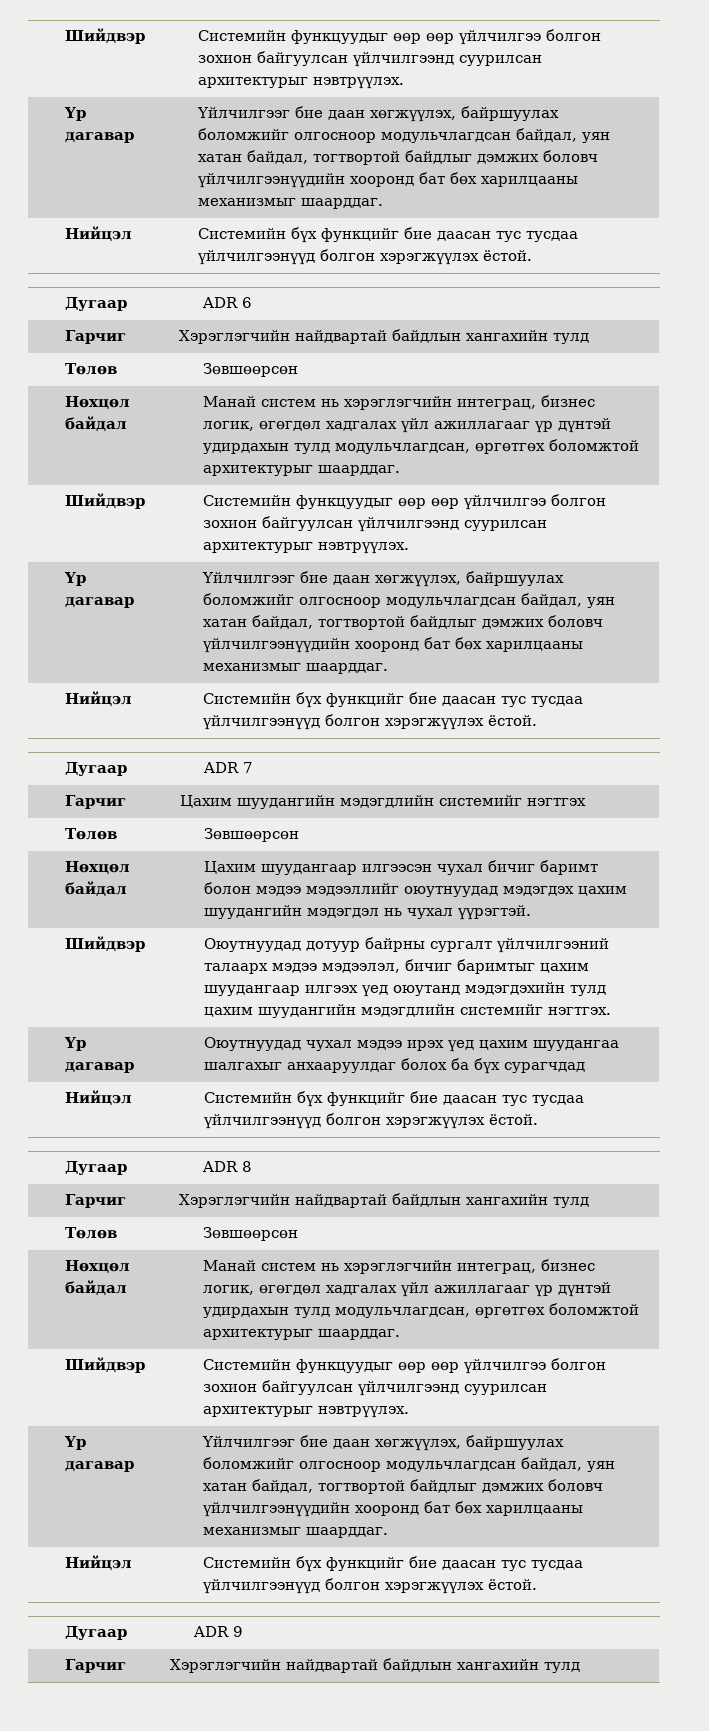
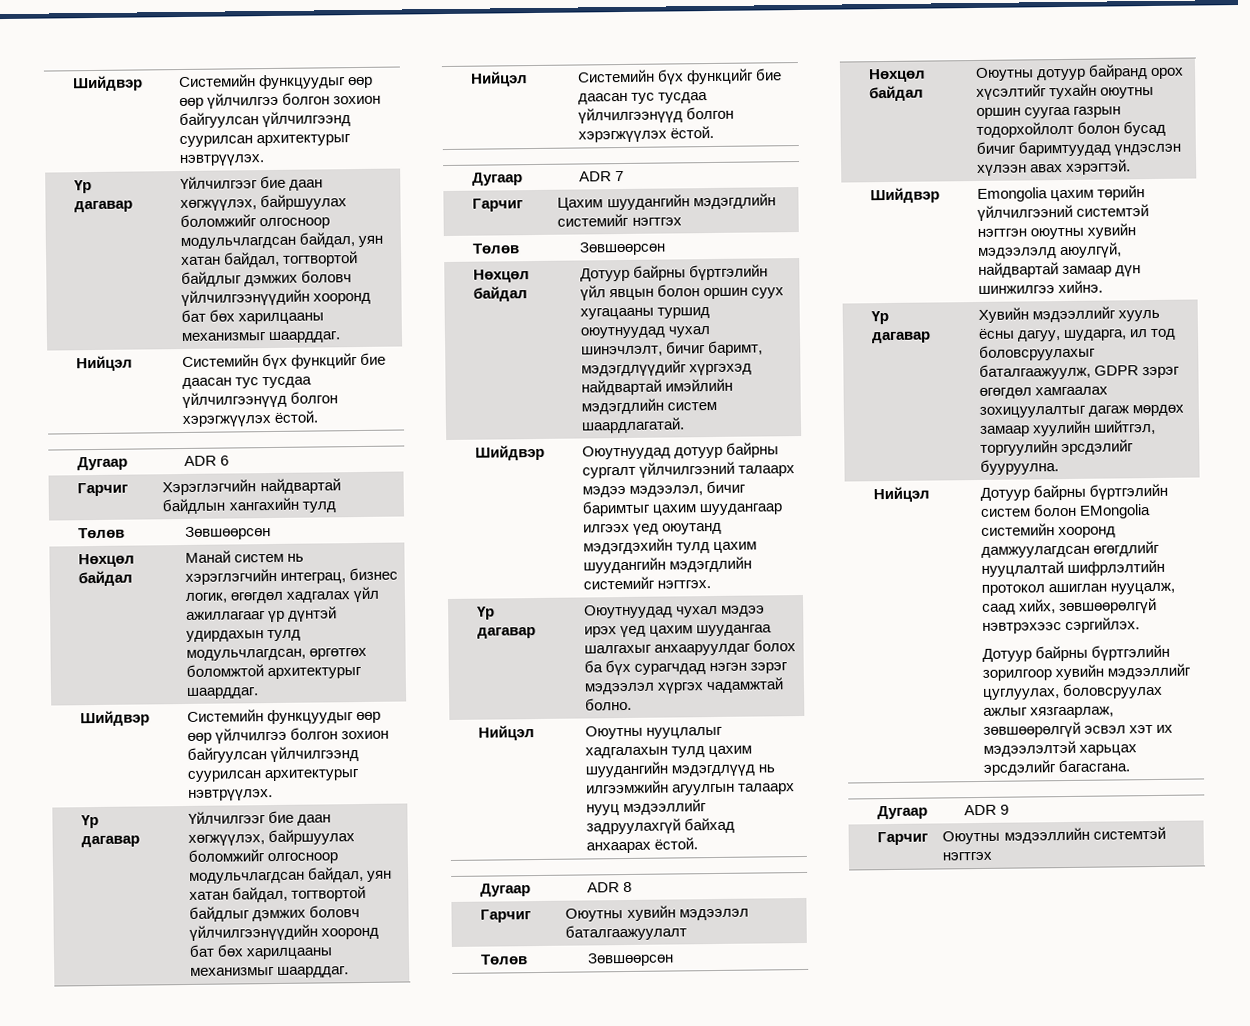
[203,860,598,875] [203,882,627,897] [203,905,531,920] Цахим шуудангаар илгээсэн чухал бичиг баримт болон мэдээ мэдээллийг оюутнуудад мэдэгдэх цахим шуудангийн мэдэгдэл нь чухал үүрэгтэй. -> [579,264,768,282] [579,284,784,301] [579,307,710,320] [579,326,711,339] [580,340,763,357] [580,360,752,377] [580,378,733,396] [580,398,717,415] [580,417,685,434] Дотуур байрны бүртгэлийн үйл явцын болон оршин суух хугацааны туршид оюутнуудад чухал шинэчлэлт, бичиг баримт, мэдэгдлүүдийг хүргэхэд найдвартай имэйлийн мэдэгдлийн систем шаардлагатай.
[64,1090,132,1106] [203,1091,584,1107] [202,1113,485,1129] // Нийцэл | Системийн бүх функцийг бие даасан тус тусдаа үйлчилгээнүүд болгон хэрэгжүүлэх -> [708,662,788,674] [583,677,784,695] [584,697,632,711] [477,725,535,741] [584,725,723,740] [584,745,752,759] [584,761,775,778] [585,780,795,796] [585,799,707,816] [585,817,735,835] [585,841,651,854] нэгэн зэрэг мэдээлэл хүргэх чадамжтай болно. // Нийцэл | Оюутны нууцлалыг хадгалахын тулд цахим шуудангийн мэдэгдлүүд нь илгээмжийн агуулгын талаарх нууц мэдээллийг задруулахгүй байхад анхаарах
[178,1193,589,1208] [64,1227,117,1239] [202,1227,298,1241] [64,1260,130,1274] [64,1280,127,1296] [202,1259,595,1274] [202,1282,611,1297] [202,1303,639,1318] [202,1329,400,1340] [64,1357,145,1373] [202,1358,606,1374] [202,1380,547,1396] [202,1406,409,1418] [63,1436,86,1450] [64,1461,134,1472] [201,1435,564,1451] [202,1457,615,1472] [202,1479,603,1494] [201,1501,583,1517] [202,1527,388,1538] [64,1555,132,1571] [202,1556,583,1572] [201,1578,537,1594] Хэрэглэгчийн найдвартай байдлын хангахийн тулд // Төлөв | Зөвшөөрсөн // Нөхцөл байдал | Манай систем нь хэрэглэгчийн интеграц, бизнес логик, өгөгдөл хадгалах үйл ажиллагааг үр дүнтэй удирдахын тулд модульчлагдсан, өргөтгөх боломжтой архитектурыг шаарддаг. // Шийдвэр | Системийн функцуудыг өөр өөр үйлчилгээ болгон зохион байгуулсан үйлчилгээнд суурилсан архитектурыг нэвтрүүлэх. // Үр дагавар | Үйлчилгээг бие даан хөгжүүлэх, байршуулах боломжийг олгосноор модульчлагдсан байдал, уян хатан байдал, тогтвортой байдлыг дэмжих боловч үйлчилгээнүүдийн хооронд бат бөх харилцааны механизмыг шаарддаг. // Нийцэл | Системийн бүх функцийг бие даасан тус тусдаа үйлчилгээнүүд болгон хэрэгжүүлэх ёстой. -> [565,905,749,922] [565,924,688,941] [480,954,528,965] [586,952,674,967] [867,68,926,83] [868,85,924,102] [974,64,1184,82] [975,83,1154,100] [975,106,1121,119] [975,120,1166,138] [975,140,1181,157] [976,159,1131,176] [869,187,940,204] [976,185,1145,202] [976,204,1149,221] [976,223,1136,240] [977,242,1122,259] [977,262,1141,278] [977,280,1103,294] [870,310,889,325] [870,331,931,344] [977,306,1160,323] [977,328,1176,342] [978,344,1096,361] [978,363,1180,380] [978,386,1108,399] [978,404,1184,418] [979,419,1156,437] [979,439,1134,456] [979,459,1059,475] [872,486,930,503] [979,483,1168,501] [979,503,1151,519] [980,523,1116,539] [980,540,1160,558] [980,559,1165,577] [980,582,1175,596] [981,597,1157,615] [981,617,1140,634] [981,644,1170,662] [981,663,1191,681] [982,682,1163,700] [982,706,1114,719] [982,721,1173,738] [982,740,1137,757] [982,759,1130,776] Оюутны хувийн мэдээлэл баталгаажуулалт // Төлөв | Зөвшөөрсөн // Нөхцөл байдал | Оюутны дотуур байранд орох хүсэлтийг тухайн оюутны оршин суугаа газрын тодорхойлолт болон бусад бичиг баримтуудад үндэслэн хүлээн авах хэрэгтэй. // Шийдвэр | Emongolia цахим төрийн үйлчилгээний системтэй нэгтгэн оюутны хувийн мэдээлэлд аюулгүй, найдвартай замаар дүн шинжилгээ хийнэ. // Үр дагавар | Хувийн мэдээллийг хууль ёсны дагуу, шударга, ил тод боловсруулахыг баталгаажуулж, GDPR зэрэг өгөгдөл хамгаалах зохицуулалтыг дагаж мөрдөх замаар хуулийн шийтгэл, торгуулийн эрсдэлийг бууруулна. // Нийцэл | Дотуур байрны бүртгэлийн систем болон EMongolia системийн хооронд дамжуулагдсан өгөгдлийг нууцлалтай шифрлэлтийн протокол ашиглан нууцалж, саад хийх, зөвшөөрөлгүй нэвтрэхээс сэргийлэх. // Дотуур байрны бүртгэлийн зорилгоор хувийн мэдээллийг цуглуулах, боловсруулах ажлыг хязгаарлаж, зөвшөөрөлгүй эсвэл хэт их мэдээлэлтэй харьцах эрсдэлийг багасгана.
[169,1658,580,1673] Хэрэглэгчийн найдвартай байдлын хангахийн тулд -> [942,826,1166,845] [942,851,993,861] Оюутны мэдээллийн системтэй нэгтгэх

